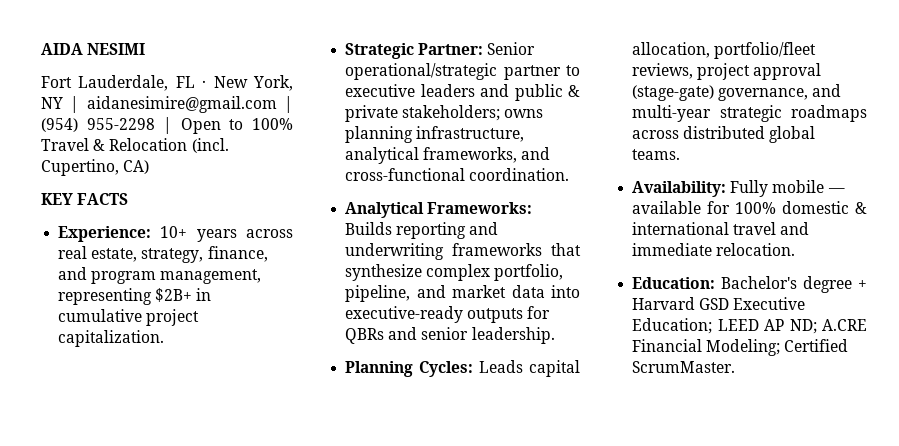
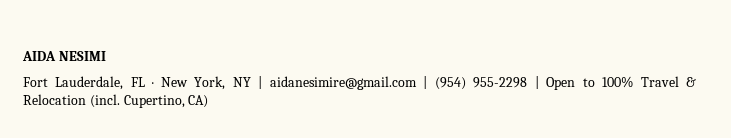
[41,193,129,205] [58,226,293,242] [58,246,268,263] [58,267,262,284] [58,288,212,305] [58,309,200,326] [58,330,165,347] [345,42,536,59] [345,63,580,80] [345,84,580,101] [345,105,544,122] [345,126,525,143] [345,147,551,164] [345,168,570,181] [345,202,533,218] [345,222,499,239] [345,243,581,260] [345,264,564,281] [345,285,580,302] [345,306,551,323] [345,327,555,344] [345,360,580,377] [632,42,817,59] [632,63,822,80] [632,84,842,101] [632,105,867,122] [632,126,816,143] [632,149,681,160] [632,180,845,197] [632,201,867,214] [632,222,810,235] [632,243,796,256] [632,276,867,293] [632,297,806,310] [632,318,867,334] [632,339,849,356] [632,361,736,373] // KEY FACTS // Experience: 10+ years across real estate, strategy, finance, and program management, representing $2B+ in cumulative project capitalization. // Strategic Partner: Senior operational/strategic partner to executive leaders and public & private stakeholders; owns planning infrastructure, analytical frameworks, and cross-functional coordination. // Analytical Frameworks: Builds reporting and underwriting frameworks that synthesize complex portfolio, pipeline, and market data into executive-ready outputs for QBRs and senior leadership. // Planning Cycles: Leads capital allocation, portfolio/fleet reviews, project approval (stage-gate) governance, and multi-year strategic roadmaps across distributed global teams. // Availability: Fully mobile — available for 100% domestic & international travel and immediate relocation. // Education: Bachelor's degree + Harvard GSD Executive Education; LEED AP ND; A.CRE Financial Modeling; Certified ScrumMaster. -> (209, 101) none

